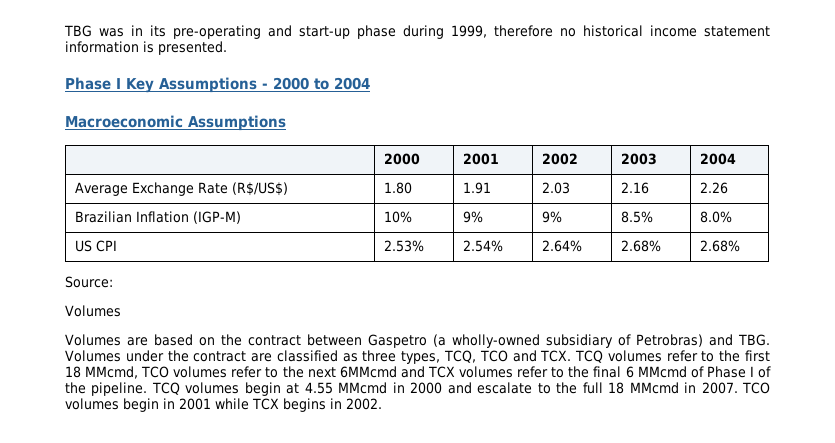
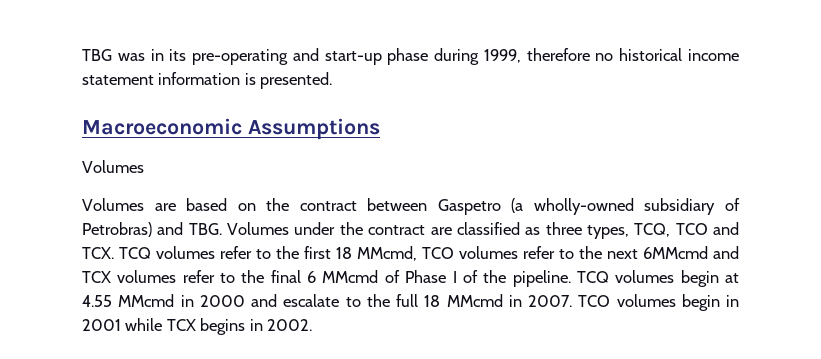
[65,77,370,93] [65,115,286,131] [383,153,420,165] [462,153,499,165] [541,153,578,165] [620,153,657,165] [699,153,736,165] [74,182,288,196] [383,182,412,194] [462,182,491,194] [541,182,570,194] [620,182,649,194] [699,182,728,194] [74,211,241,224] [383,211,412,223] [462,211,483,223] [541,211,562,223] [620,211,653,223] [699,211,732,223] [74,240,117,252] [383,240,424,252] [462,240,503,252] [541,240,582,252] [620,240,661,252] [699,240,740,252] [65,276,113,288] Phase I Key Assumptions - 2000 to 2004 // Macroeconomic Assumptions // | 2000 | 2001 | 2002 | 2003 | 2004 // Average Exchange Rate (R$/US$) | 1.80 | 1.91 | 2.03 | 2.16 | 2.26 // Brazilian Inflation (IGP-M) | 10% | 9% | 9% | 8.5% | 8.0% // US CPI | 2.53% | 2.54% | 2.64% | 2.68% | 2.68% // Source: -> [82,118,380,140] Macroeconomic Assumptions

